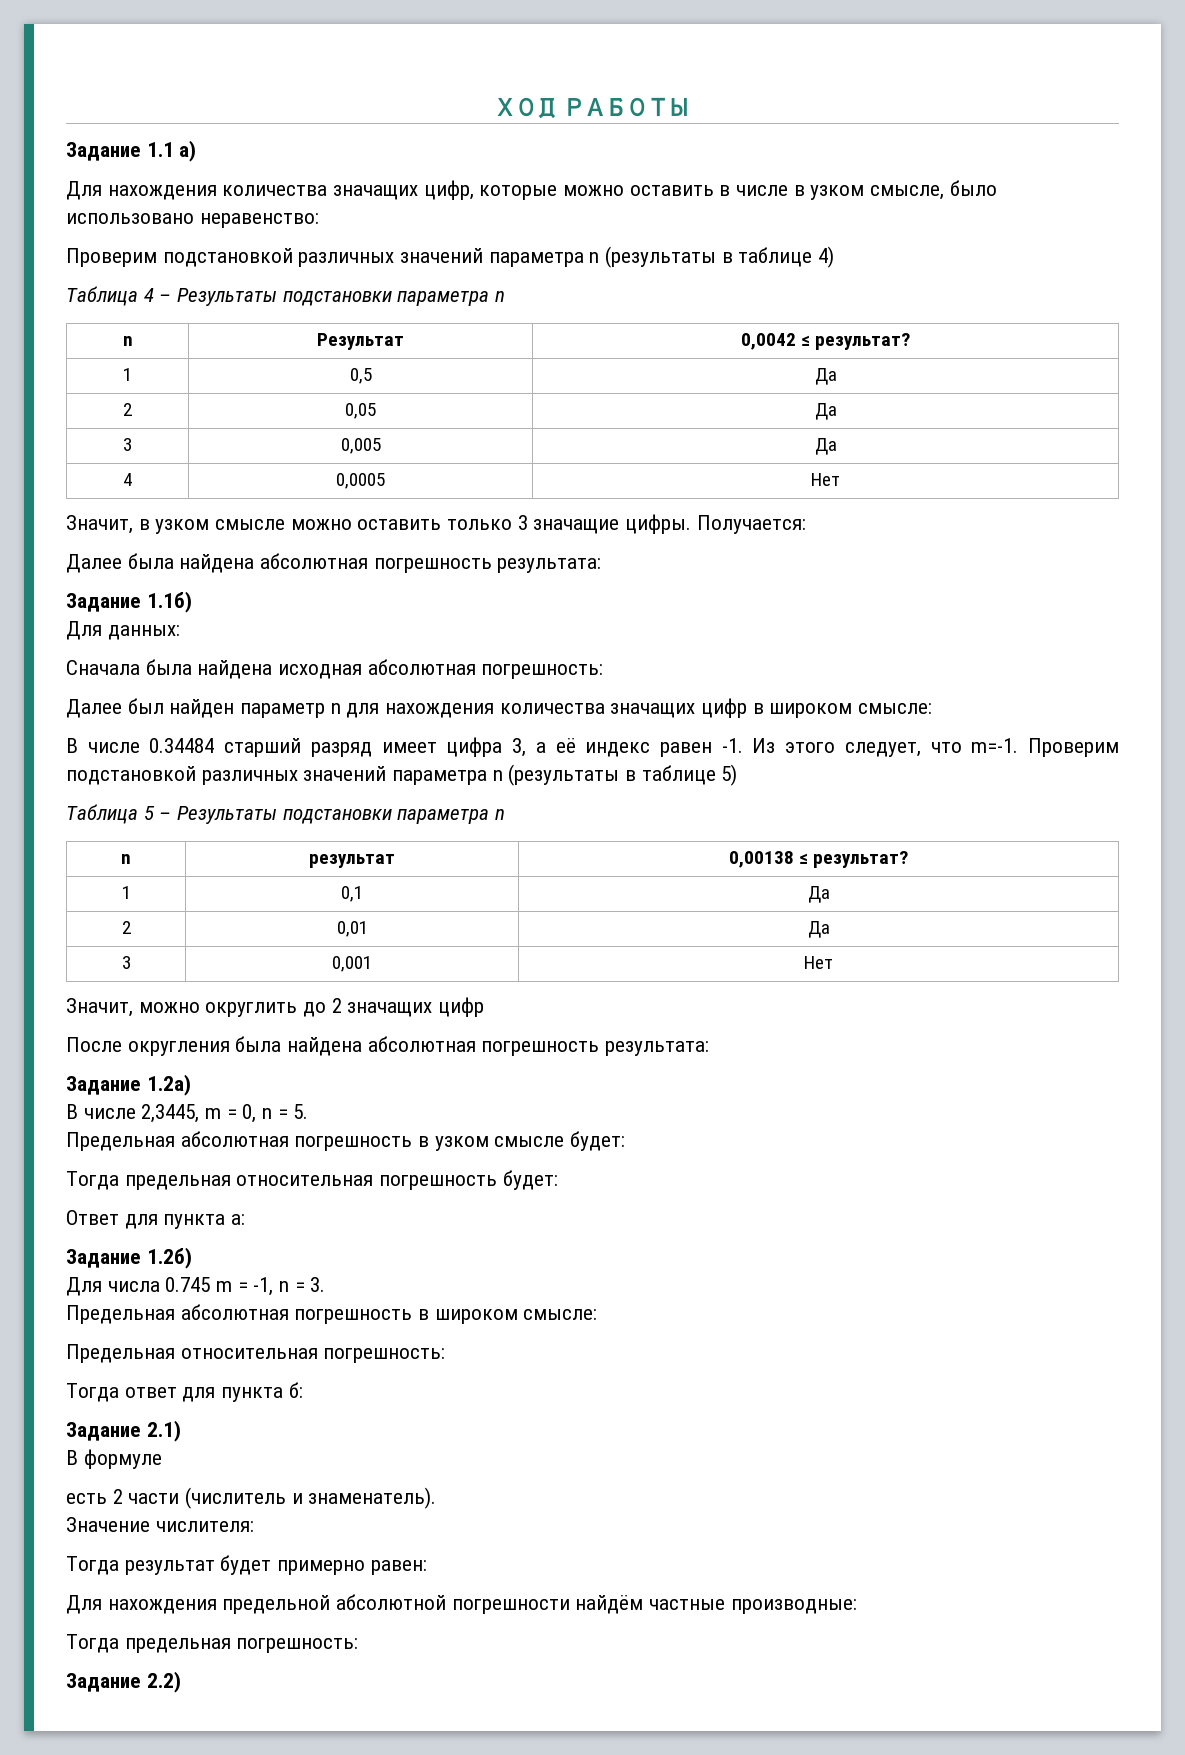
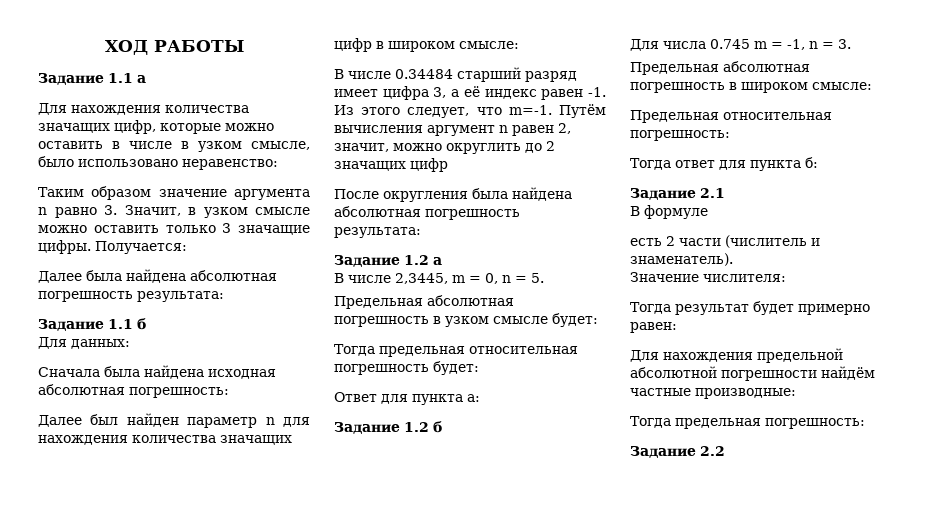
[179,140,197,162] а) -> [137,75,146,83] а
[66,246,835,268] [66,286,506,306] [122,336,133,346] [317,333,404,350] [741,333,910,350] [123,368,132,381] [349,368,372,384] [814,368,837,385] [123,403,132,416] [345,403,376,419] [814,403,837,420] [123,438,132,451] [340,438,381,454] [814,438,837,455] [123,473,132,486] [336,473,385,489] [811,473,840,486] Проверим подстановкой различных значений параметра n (результаты в таблице 4) // Таблица 4 – Результаты подстановки параметра n // n | Результат | 0,0042 ≤ результат? // 1 | 0,5 | Да // 2 | 0,05 | Да // 3 | 0,005 | Да // 4 | 0,0005 | Нет // -> [38,186,310,200] [38,205,117,218] Таким образом значение аргумента n равно 3.
[146,591,192,613] 1.1б) -> [108,318,146,330] 1.1 б
[1027,738,1119,757] [66,764,738,786] [66,804,506,824] [121,854,131,864] [309,854,395,868] [729,851,908,868] [121,886,131,899] [341,886,363,902] [807,886,830,903] [121,921,131,934] [336,921,368,937] [807,921,830,938] [121,956,131,969] [332,956,372,972] [804,956,833,969] [66,998,133,1017] Проверим подстановкой различных значений параметра n (результаты в таблице 5) // Таблица 5 – Результаты подстановки параметра n // n | результат | 0,00138 ≤ результат? // 1 | 0,1 | Да // 2 | 0,01 | Да // 3 | 0,001 | Нет // Значит, -> [559,104,606,118] [334,123,571,136] [334,143,389,152] Путём вычисления аргумент n равен 2, значит,
[146,1074,191,1096] 1.2а) -> [404,255,442,265] 1.2 а
[146,1247,192,1269] 1.2б) -> [404,421,442,433] 1.2 б
[146,1420,181,1442] 2.1) -> [700,188,725,198] 2.1
[146,1671,181,1693] 2.2) -> [700,446,725,456] 2.2

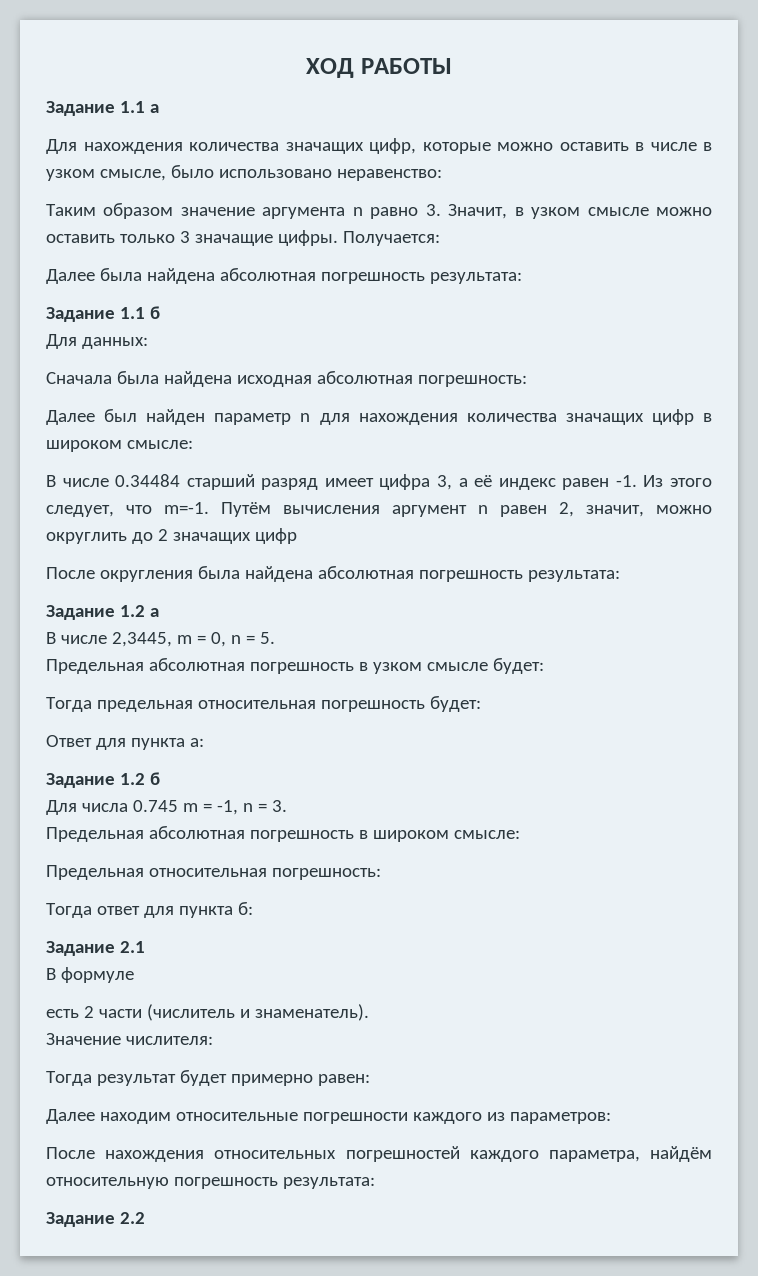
[630,348,843,363] [630,366,875,381] [630,388,796,399] [630,416,865,429] Для нахождения предельной абсолютной погрешности найдём частные производные: // Тогда предельная погрешность: -> [46,1109,611,1124] [46,1146,712,1162] [46,1177,375,1189] Далее находим относительные погрешности каждого из параметров: // После нахождения относительных погрешностей каждого параметра, найдём относительную погрешность результата:

